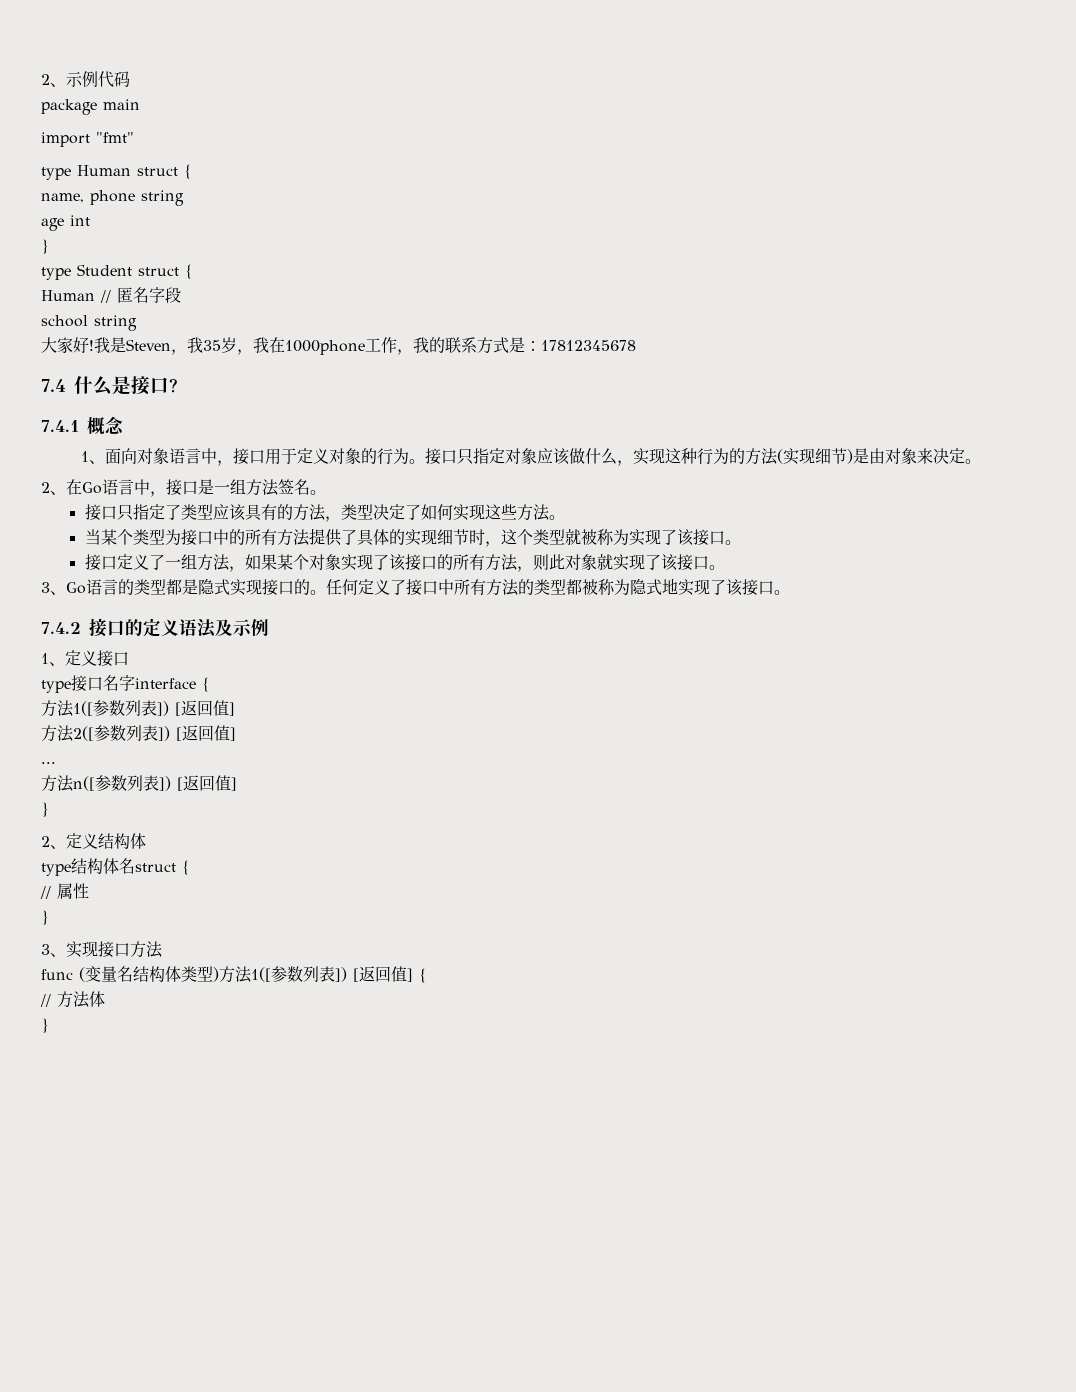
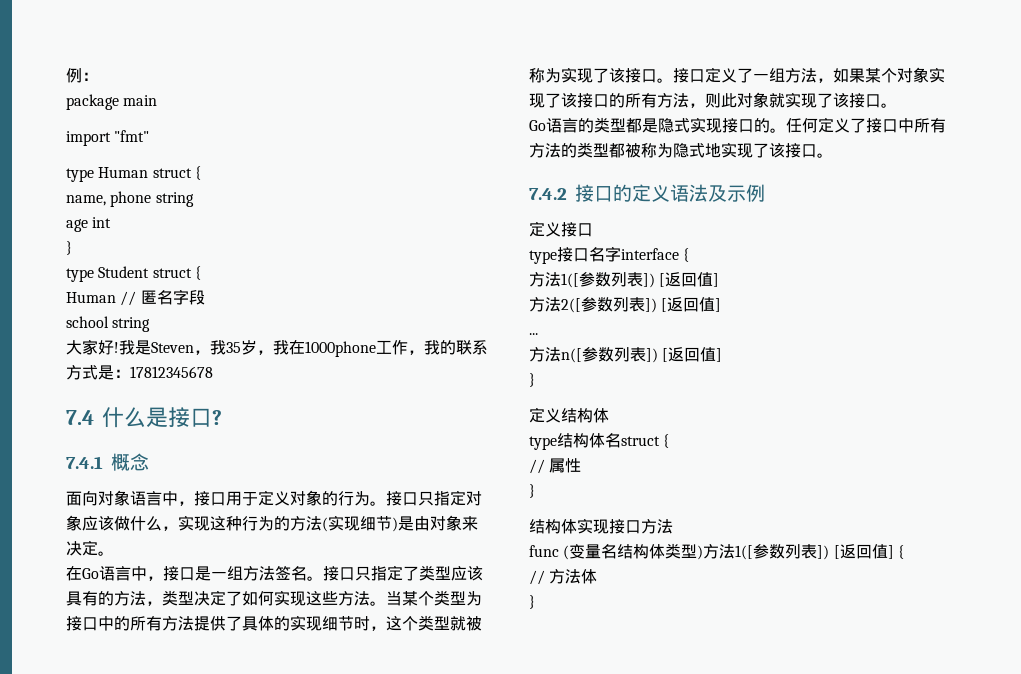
[41,71,130,88] 2、示例代码 -> [66,68,98,83] 例：
[81,451,106,464] 1、 -> (149, 462) none
[41,482,66,495] 2、 -> (114, 553) none
(326, 492) // -> (323, 578) none
(565, 517) // -> (386, 603) none
(741, 542) // -> (673, 80) none
[41,582,66,595] 3、 -> (897, 105) none
[41,653,65,666] 1、 -> (765, 193) none
[41,836,66,849] 2、 -> (535, 380) none
[41,944,66,957] 3、 -> [529,519,577,534] 结构体

